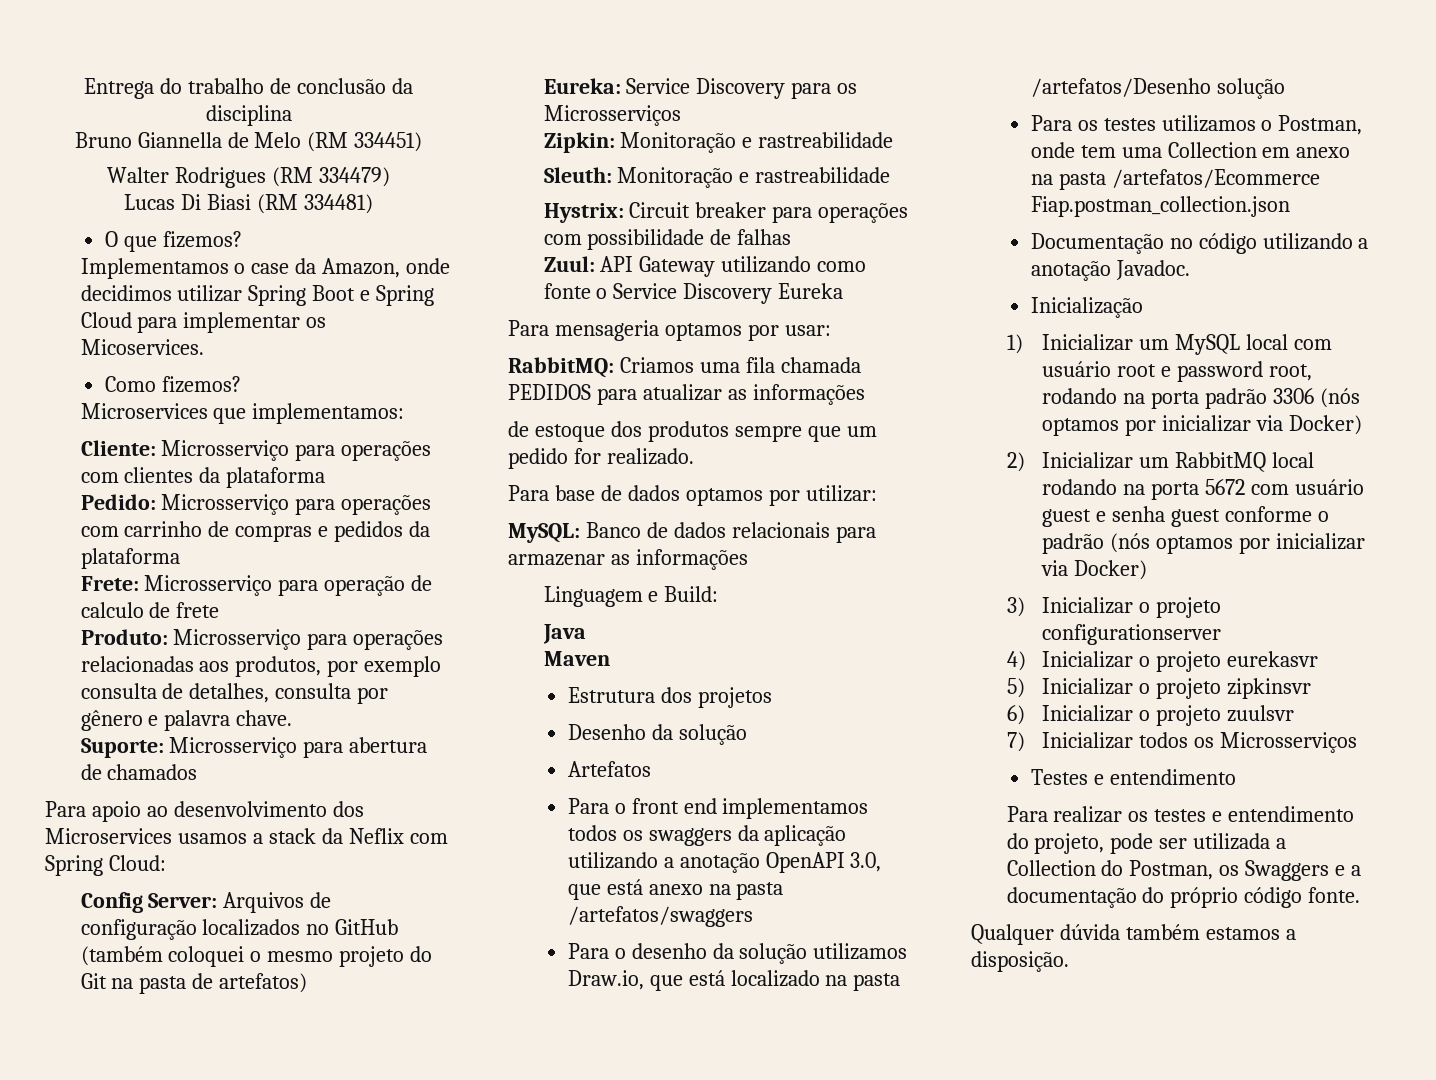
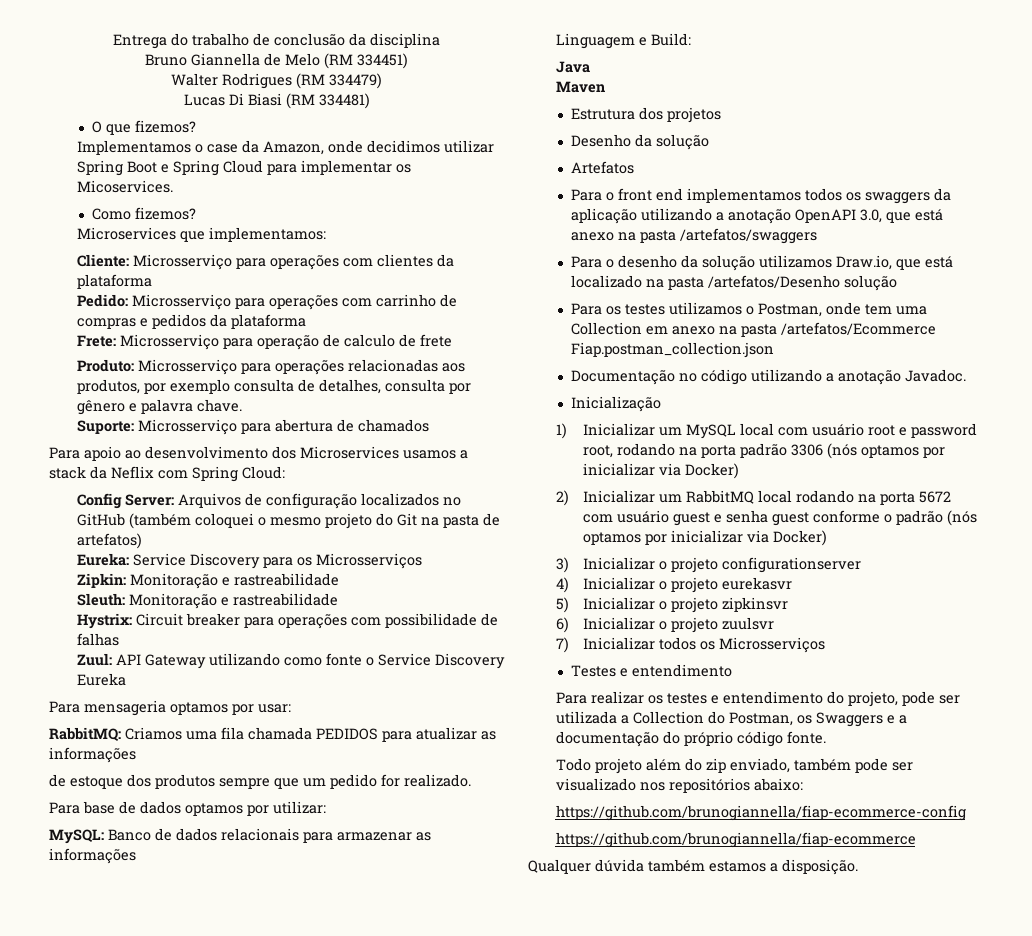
(1361, 895) none -> [555,758,913,774] [555,778,803,793] [555,805,966,821] [555,832,916,848] // Todo projeto além do zip enviado, também pode ser visualizado nos repositórios abaixo: // https://github.com/brunogiannella/fiap-ecommerce-config // https://github.com/brunogiannella/fiap-ecommerce

